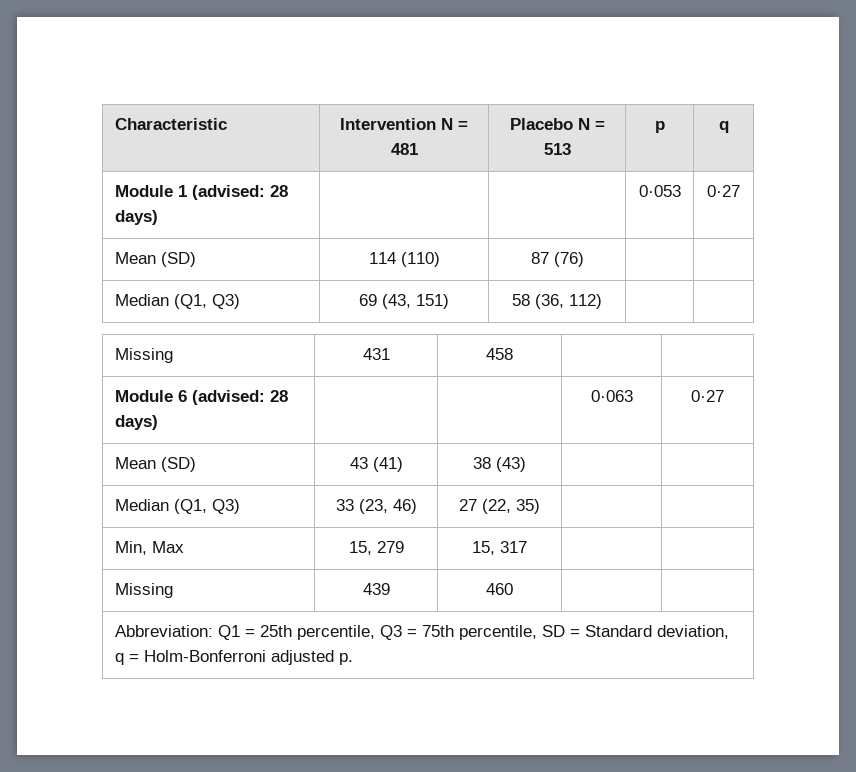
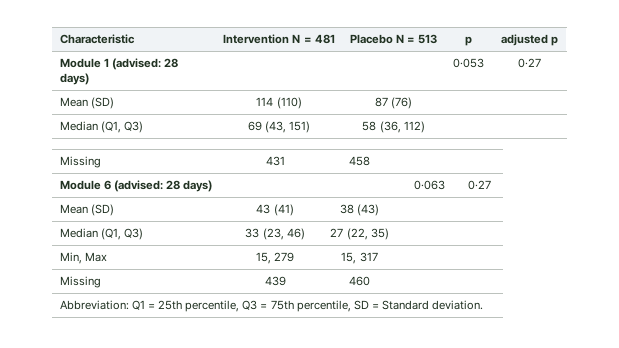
[718,121,729,133] q -> [500,34,559,46] adjusted p
[656,625,729,639] [114,650,353,665] deviation, q = Holm-Bonferroni adjusted p. -> [432,300,484,310] deviation.

